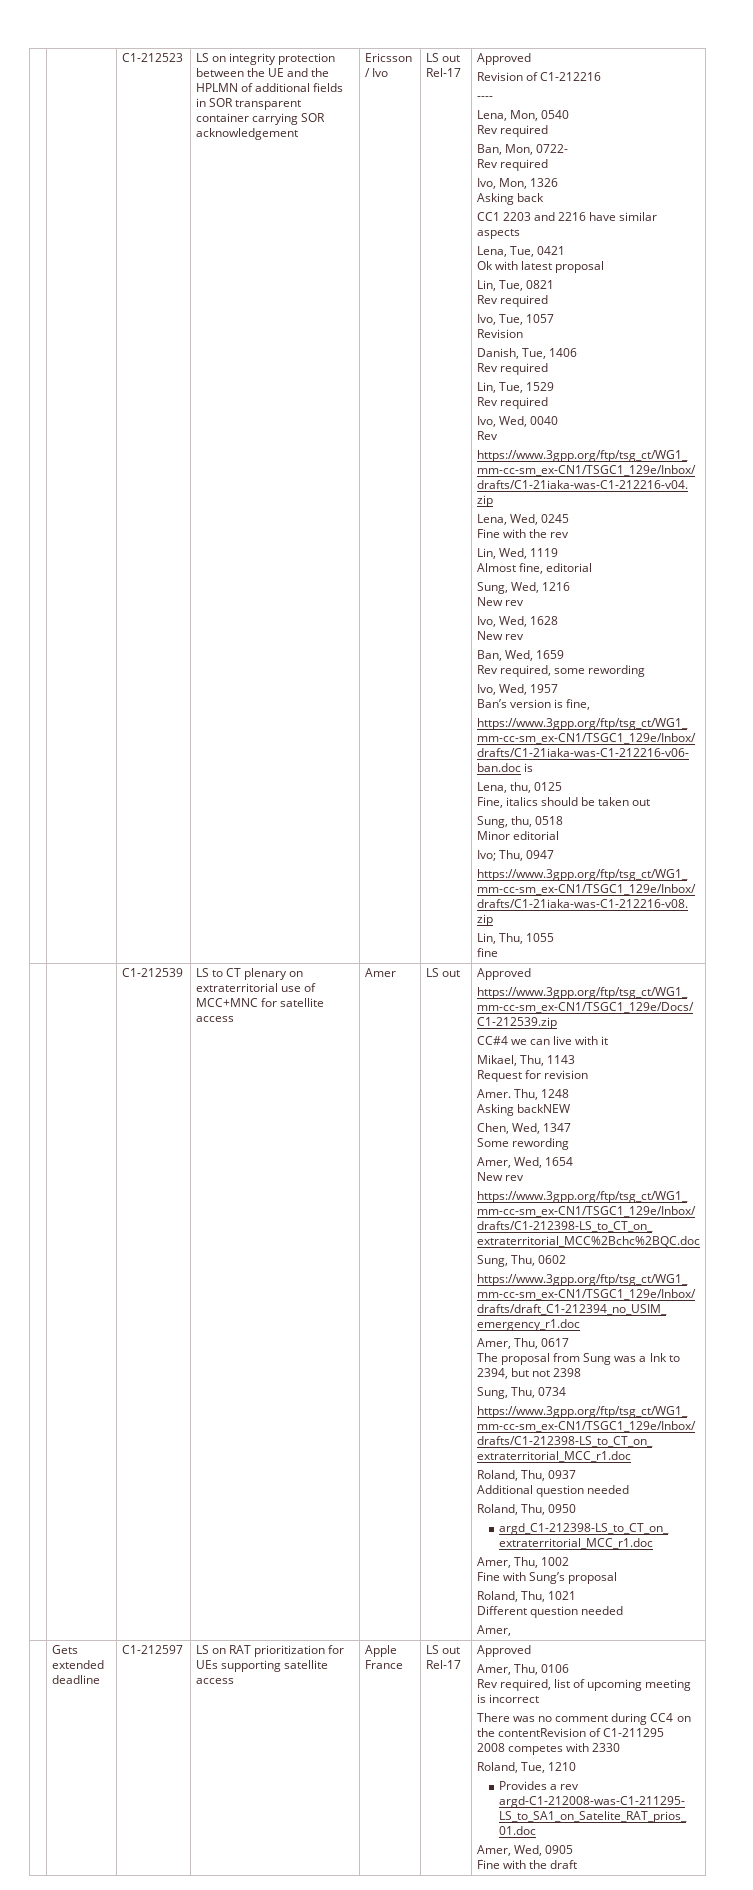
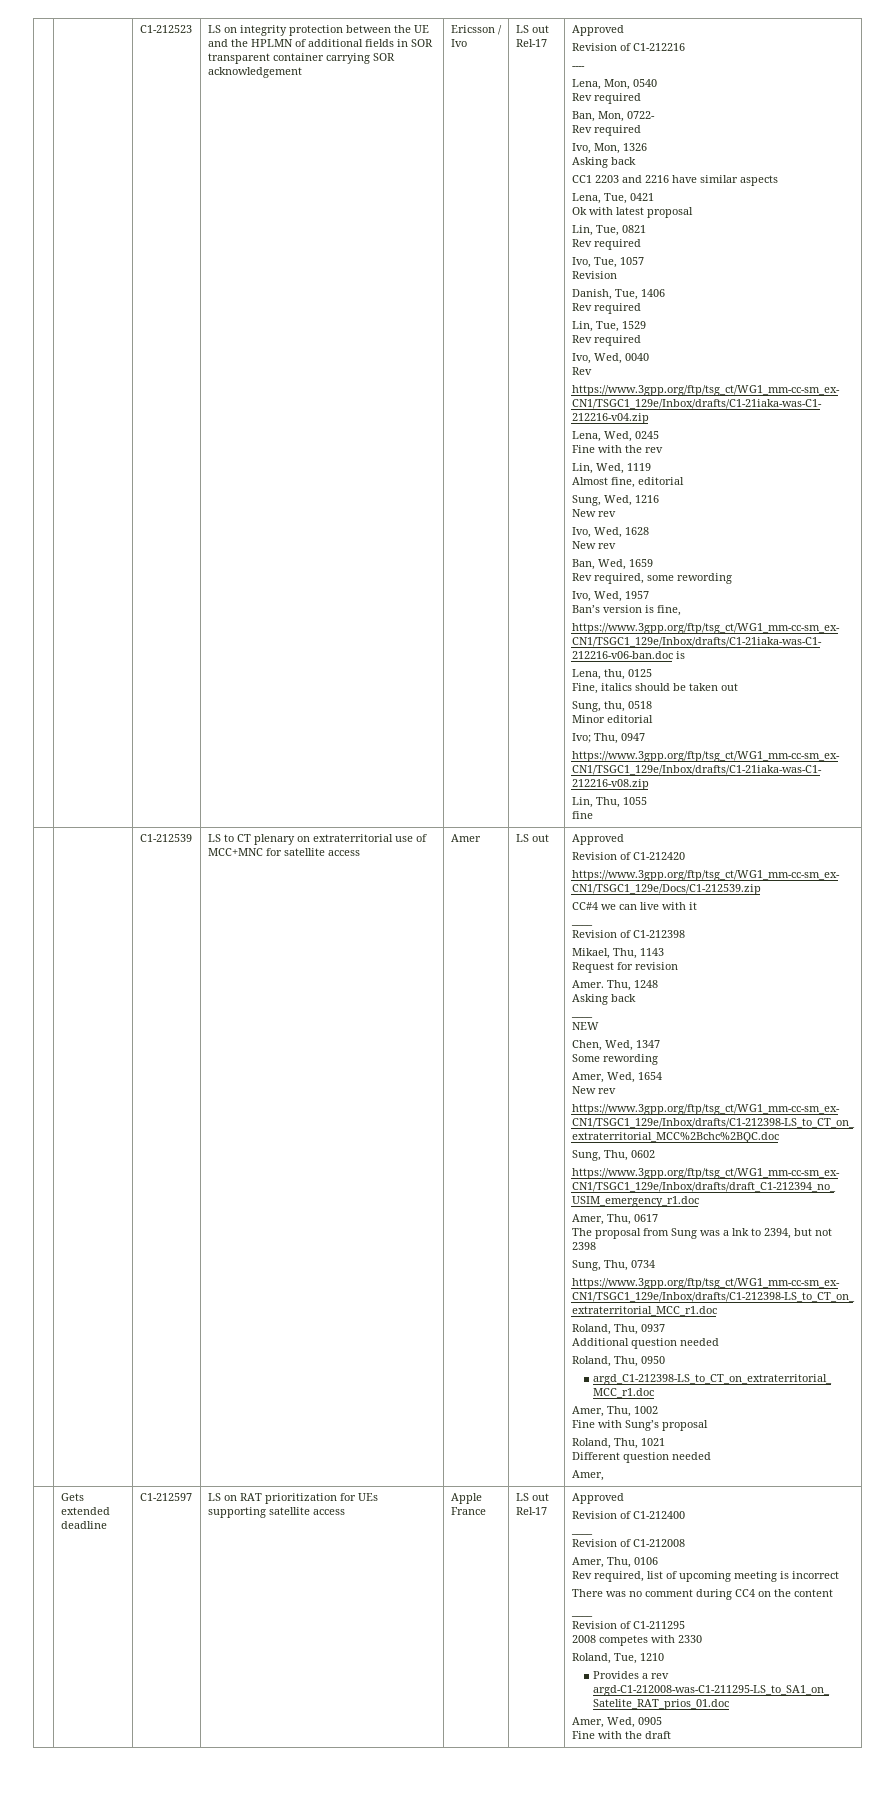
(531, 974) none -> [571,852,685,860] // Revision of C1-212420
(609, 1040) none -> [570,924,593,926] [571,930,685,938] // ____ // Revision of C1-212398
[517,1104,571,1113] backNEW -> [610,994,636,1002] [570,1016,593,1018] [571,1022,599,1030] back // ____ // NEW
(531, 1651) none -> [571,1511,685,1519] [570,1533,593,1535] [571,1539,685,1547] // Revision of C1-212400 // ____ // Revision of C1-212008
[498,1728,587,1737] contentRevision -> [793,1589,833,1597] [570,1615,593,1617] [571,1621,617,1629] content // ____ // Revision

